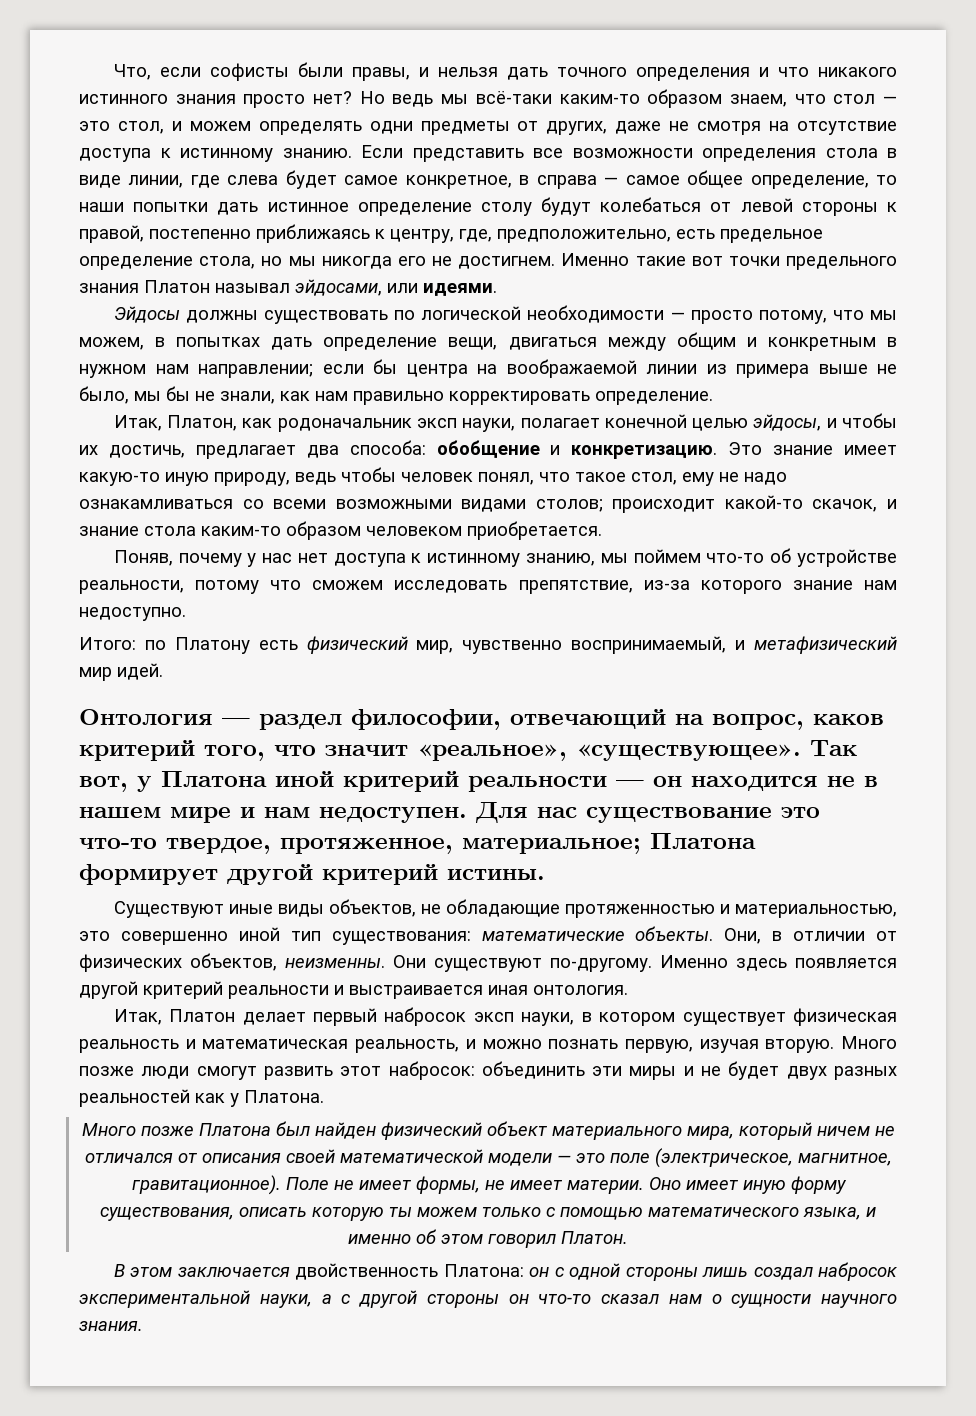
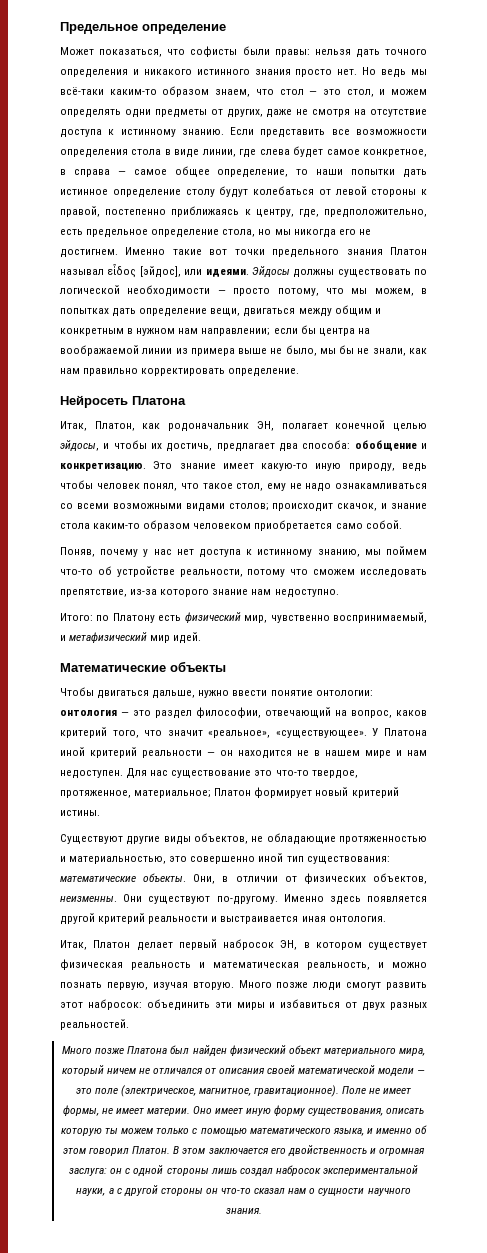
[113,62,429,81] Что, если софисты были правы, и -> [60,22,226,34] [60,46,310,57] Предельное определение // Может показаться, что софисты были правы:
[777,67,809,77] что -> (139, 72) none
[313,91,353,104] нет? -> [337,69,358,75] нет.
[295,279,382,296] эйдосами, -> [107,263,181,278] εἶδος [эйдос],
(497, 289) // -> (249, 273) none
(713, 398) none -> [60,395,186,408] // Нейросеть Платона
[416,418,516,432] эксп науки, -> [256,421,274,431] ЭН,
[724,495,803,509] какой-то -> (334, 507) none
[467,521,602,540] приобретается. -> [254,520,402,531] приобретается само собой.
[79,709,250,725] Онтология — -> [60,661,226,672] [60,687,373,699] [60,710,151,716] Математические объекты // Чтобы двигаться дальше, нужно ввести понятие онтологии: онтология — это
[810,740,857,757] [79,776,152,792] Так вот, у -> [372,728,379,736] У
[650,833,756,849] [79,864,313,885] Платона формирует другой -> [214,787,349,798] Платон формирует новый
[228,904,273,914] иные -> [126,836,161,845] другие
[473,1012,575,1026] эксп науки, -> [280,940,298,950] ЭН,
[701,1061,897,1080] [79,1089,324,1107] не будет двух разных реальностей как у Платона. -> [280,999,428,1011] [60,1019,129,1030] избавиться от двух разных реальностей.
(628, 1237) // -> (171, 1150) none
[295,1263,524,1280] двойственность Платона: -> [270,1145,425,1157] [69,1168,108,1176] его двойственность и огромная заслуга:

